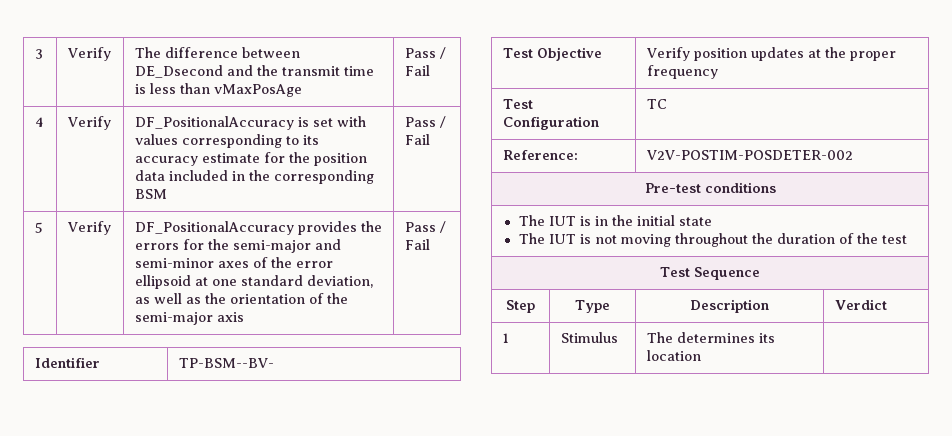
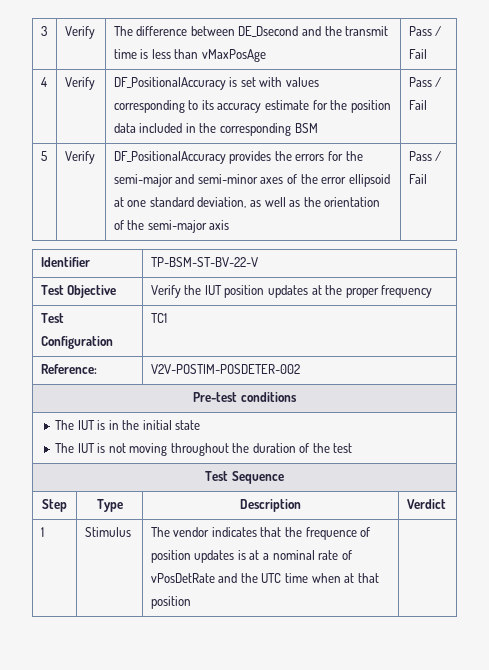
[178,358,274,368] TP-BSM--BV- -> [150,257,258,267] TP-BSM-ST-BV-22-V
(690, 54) none -> [184,285,222,295] the IUT
[646,99,667,109] TC -> [150,313,167,323] TC1
[676,332,775,343] [646,350,701,361] determines its location -> [173,527,371,540] [150,550,352,563] [150,573,379,583] [150,596,191,609] vendor indicates that the frequence of position updates is at a nominal rate of vPosDetRate and the UTC time when at that position

